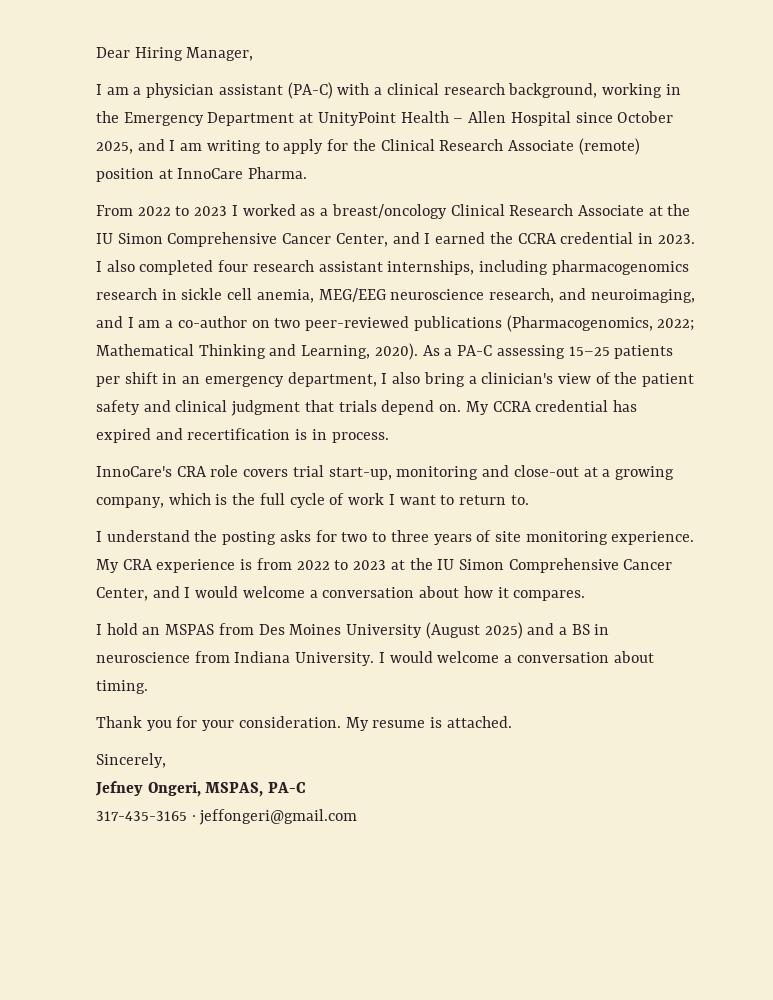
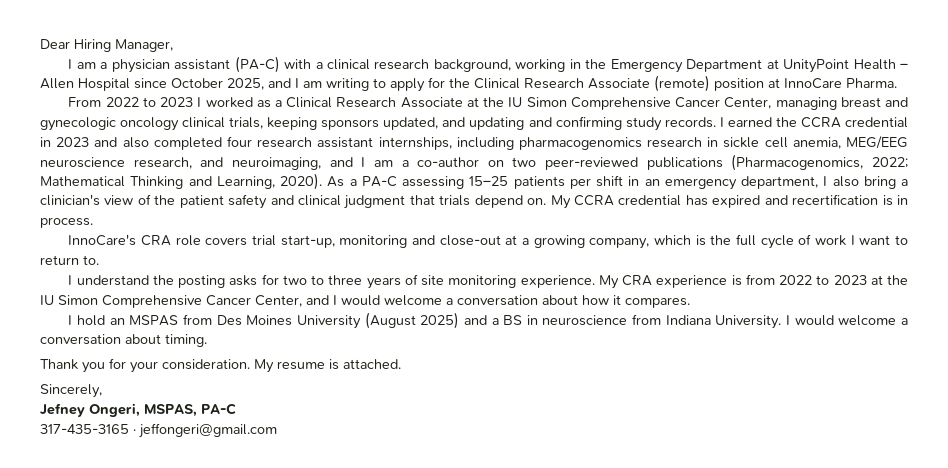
[331,204,447,219] breast/oncology -> (283, 103) none
[392,232,420,244] and -> [775,97,908,110] [40,116,716,131] managing breast and gynecologic oncology clinical trials, keeping sponsors updated, and updating and confirming study records.
[657,234,695,244] [96,261,102,272] 2023. I -> [56,137,118,147] 2023 and

